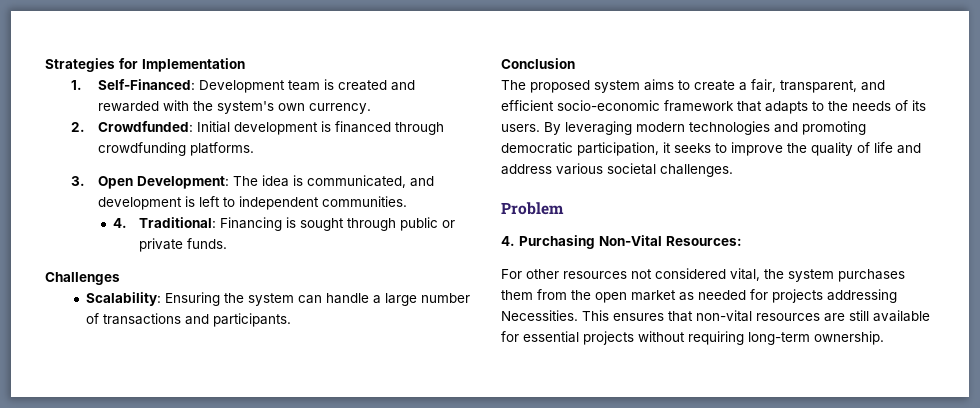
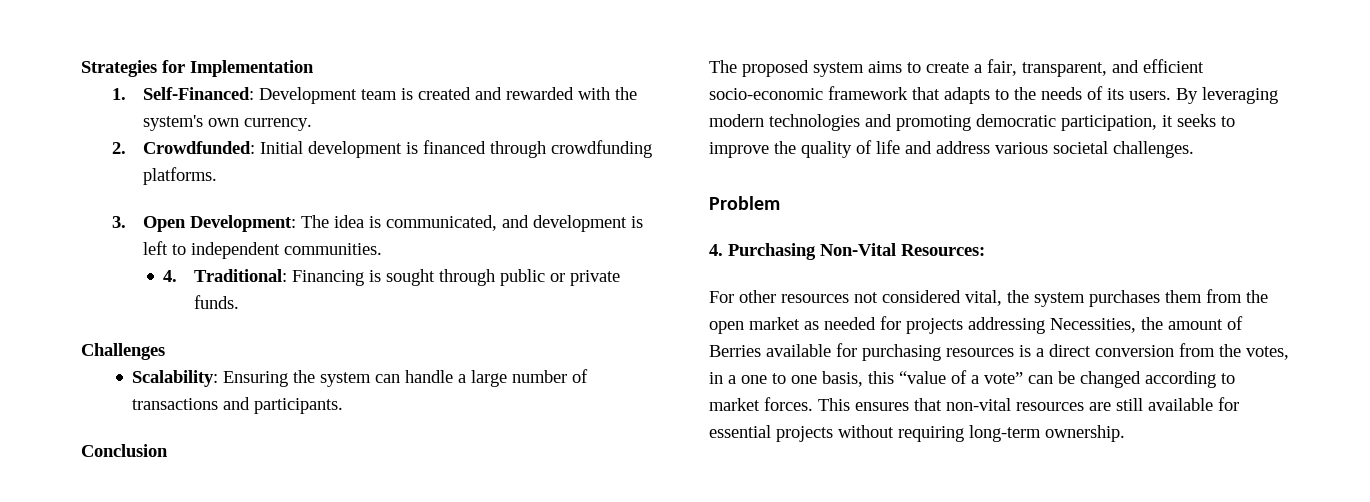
[501,310,578,321] Necessities. -> [1050,316,1243,333] [709,343,1289,361] [709,370,1235,388] [709,397,813,411] Necessities, the amount of Berries available for purchasing resources is a direct conversion from the votes, in a one to one basis, this “value of a vote” can be changed according to market forces.

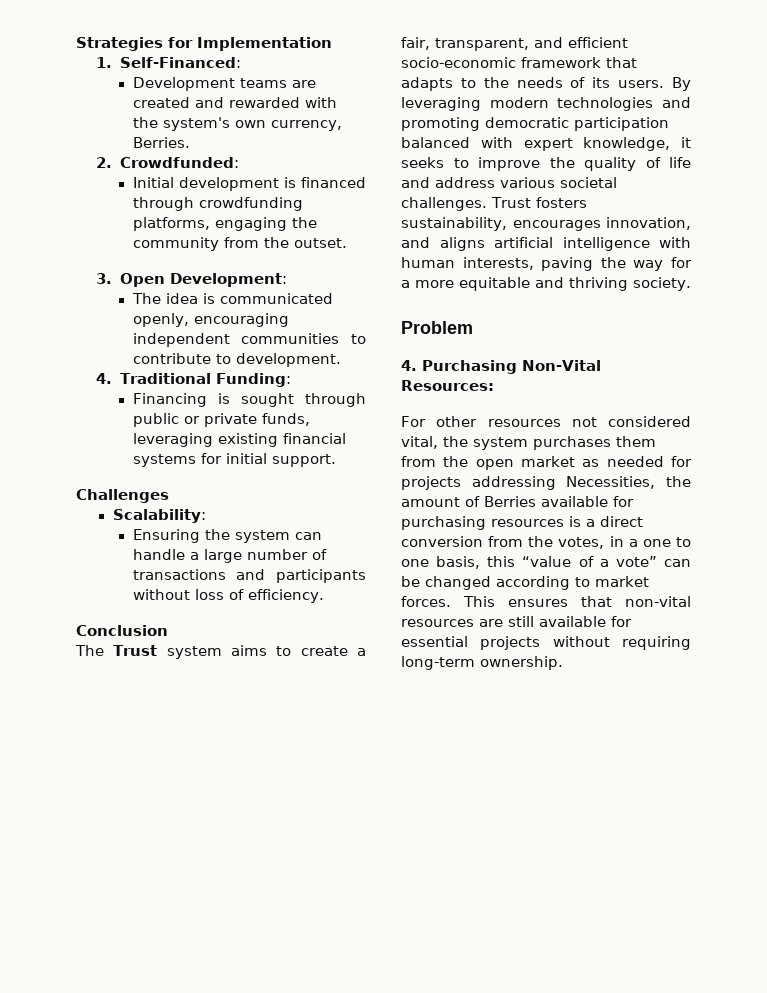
[259,87,414,104] Development team is -> [132,77,316,91] // Development teams are
[244,118,313,131] currency. -> [270,120,342,131] [132,137,190,148] currency, Berries.
(256, 147) none -> (239, 162) //
[143,167,218,185] platforms. -> [132,217,317,231] [132,237,347,251] platforms, engaging the community from the outset.
(297, 223) none -> (287, 280) //
[386,215,644,232] [143,241,383,259] [163,269,288,282] communicated, and development is left to independent communities. // 4. Traditional: -> [219,293,333,304] [132,313,289,327] [132,333,366,347] [132,353,341,367] [96,373,291,387] communicated openly, encouraging independent communities to contribute to development. // 4. Traditional Funding: //
[194,295,240,309] funds. -> [261,413,310,426] [132,433,346,447] [132,453,336,467] funds, leveraging existing financial systems for initial support.
(219, 378) none -> (206, 516) //
[254,398,344,414] participants. -> [276,569,366,583] [132,589,324,603] participants without loss of efficiency.
[742,60,809,77] proposed -> [113,645,158,656] Trust
[1061,115,1157,131] participation, -> [574,117,669,131] [401,137,671,151] participation balanced with expert knowledge,
(1194, 149) none -> [491,197,587,208] [401,217,691,231] [401,237,691,251] [401,257,692,271] [401,277,691,291] Trust fosters sustainability, encourages innovation, and aligns artificial intelligence with human interests, paving the way for a more equitable and thriving society.

